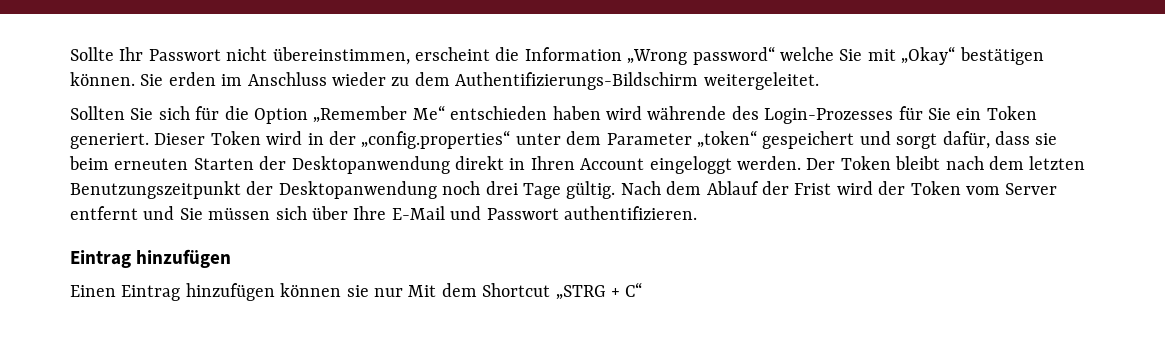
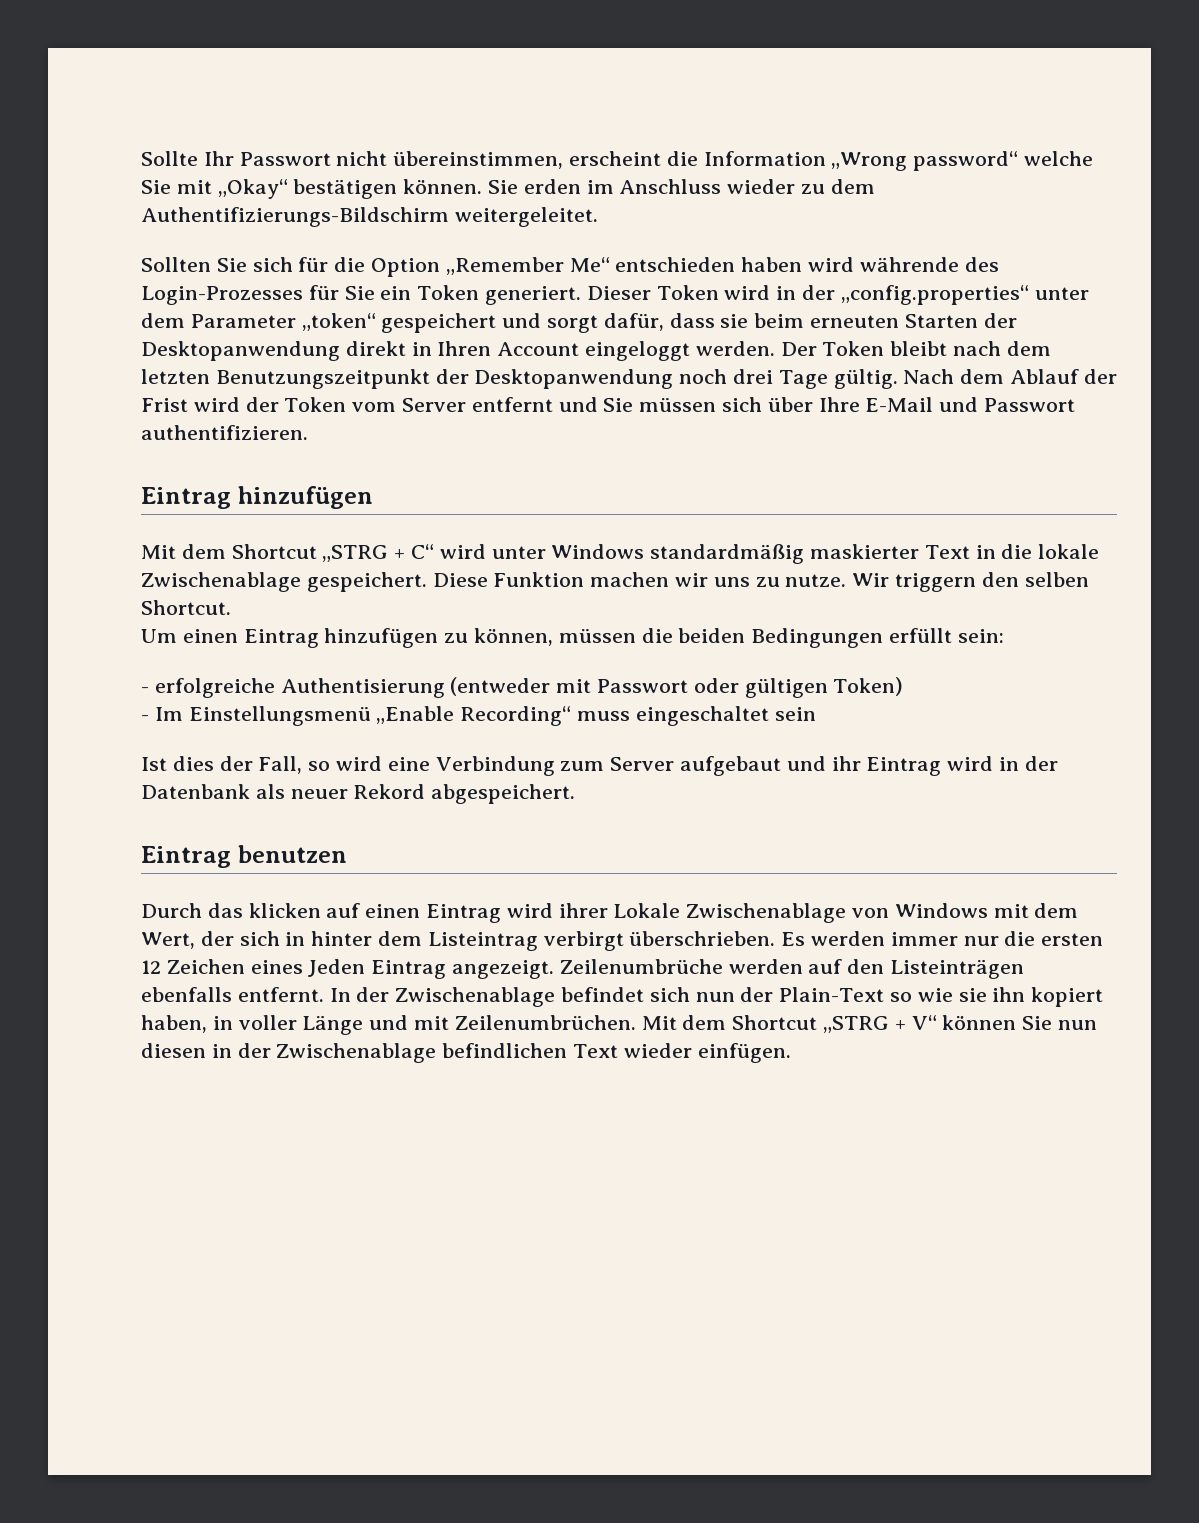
[70,283,403,301] Einen Eintrag hinzufügen können sie nur -> (373, 497) none
(643, 289) none -> [439,544,1100,564] [141,572,1089,592] [141,600,231,615] [141,628,1004,648] [141,677,904,698] [141,706,816,726] [141,756,1058,776] [141,784,576,804] [141,845,347,868] [141,903,1079,923] [141,931,1104,951] [141,959,1025,979] [141,987,1104,1007] [141,1015,1098,1035] [141,1043,791,1063] wird unter Windows standardmäßig maskierter Text in die lokale Zwischenablage gespeichert. Diese Funktion machen wir uns zu nutze. Wir triggern den selben Shortcut. // Um einen Eintrag hinzufügen zu können, müssen die beiden Bedingungen erfüllt sein: // - erfolgreiche Authentisierung (entweder mit Passwort oder gültigen Token) // - Im Einstellungsmenü „Enable Recording“ muss eingeschaltet sein // Ist dies der Fall, so wird eine Verbindung zum Server aufgebaut und ihr Eintrag wird in der Datenbank als neuer Rekord abgespeichert. // Eintrag benutzen // Durch das klicken auf einen Eintrag wird ihrer Lokale Zwischenablage von Windows mit dem Wert, der sich in hinter dem Listeintrag verbirgt überschrieben. Es werden immer nur die ersten 12 Zeichen eines Jeden Eintrag angezeigt. Zeilenumbrüche werden auf den Listeinträgen ebenfalls entfernt. In der Zwischenablage befindet sich nun der Plain-Text so wie sie ihn kopiert haben, in voller Länge und mit Zeilenumbrüchen. Mit dem Shortcut „STRG + V“ können Sie nun diesen in der Zwischenablage befindlichen Text wieder einfügen.

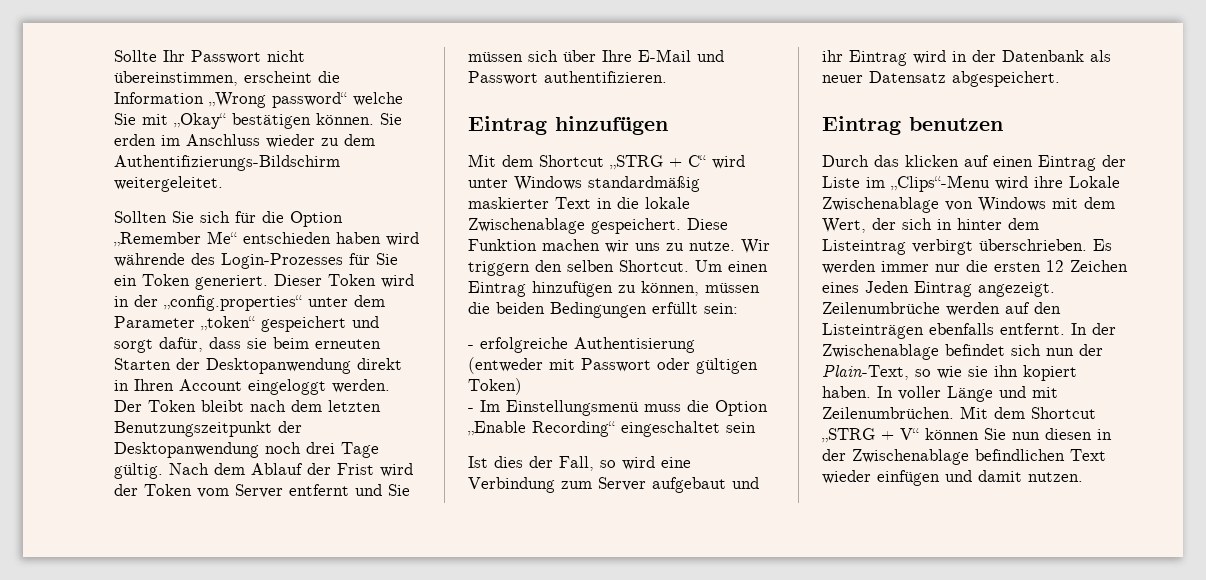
(231, 607) // -> (689, 266) none
(371, 716) none -> [644,400,768,416] muss die Option
[577,711,631,721] muss -> (615, 429) none
[353,784,426,799] Rekord -> [869,71,946,83] Datensatz
[506,903,608,918] wird ihrer -> [1102,155,1126,167] [822,175,1063,192] der Liste im „Clips“-Menu wird ihre
[779,987,885,1002] Plain-Text -> [822,365,909,380] Plain-Text,
[141,1015,233,1033] haben, in -> [822,386,893,398] haben. In
[697,1043,791,1063] einfügen. -> [877,470,1083,486] einfügen und damit nutzen.

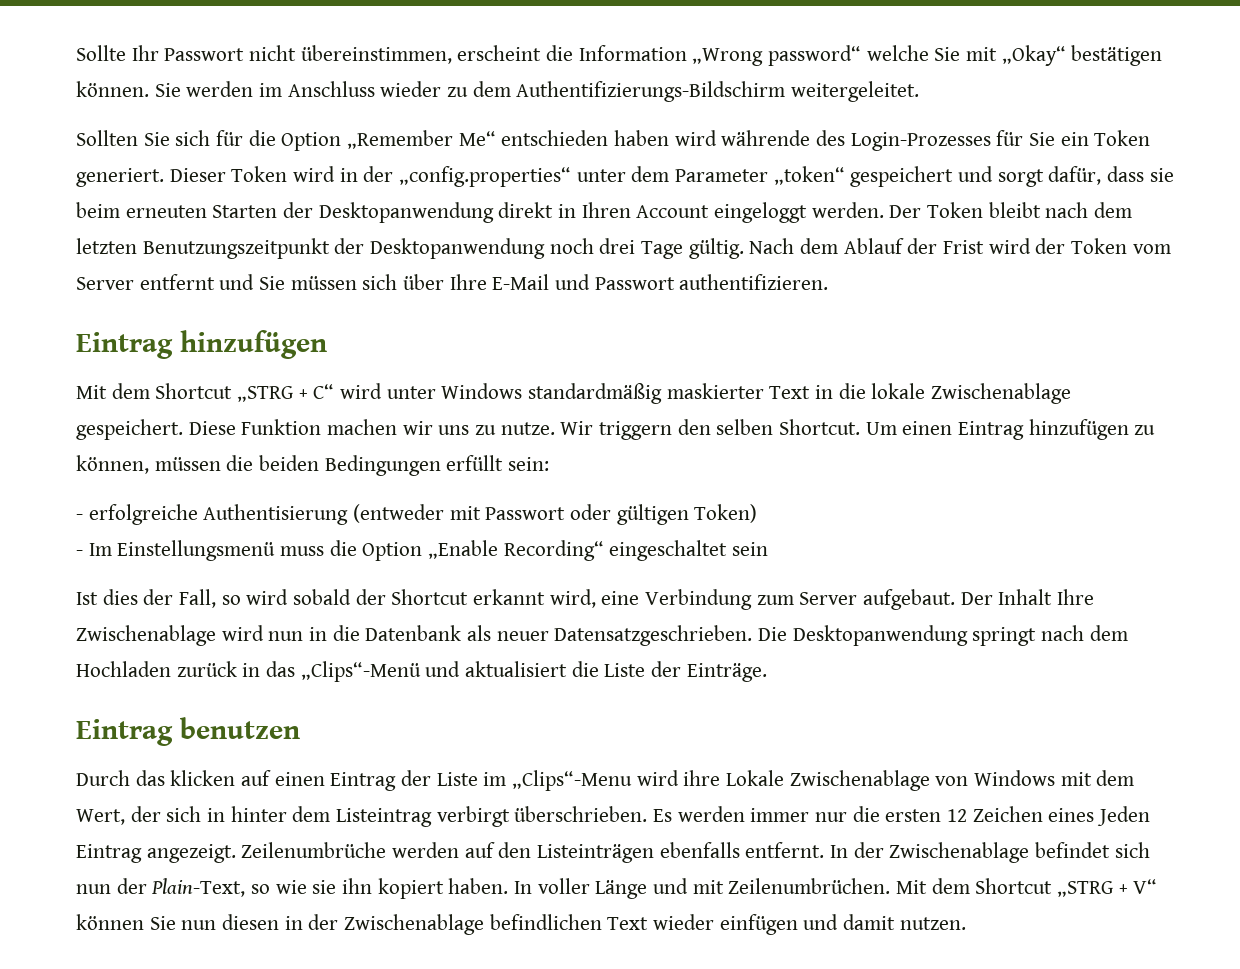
[114,134,156,146] erden -> [186,81,254,97] werden
[661,457,691,468] [468,477,759,493] [822,50,1111,66] [822,71,1060,87] eine Verbindung zum Server aufgebaut und ihr Eintrag wird in der Datenbank als neuer Datensatz abgespeichert. -> [293,589,1095,610] [76,625,1128,646] [76,661,767,682] sobald der Shortcut erkannt wird, eine Verbindung zum Server aufgebaut. Der Inhalt Ihre Zwischenablage wird nun in die Datenbank als neuer Datensatzgeschrieben. Die Desktopanwendung springt nach dem Hochladen zurück in das „Clips“-Menü und aktualisiert die Liste der Einträge.

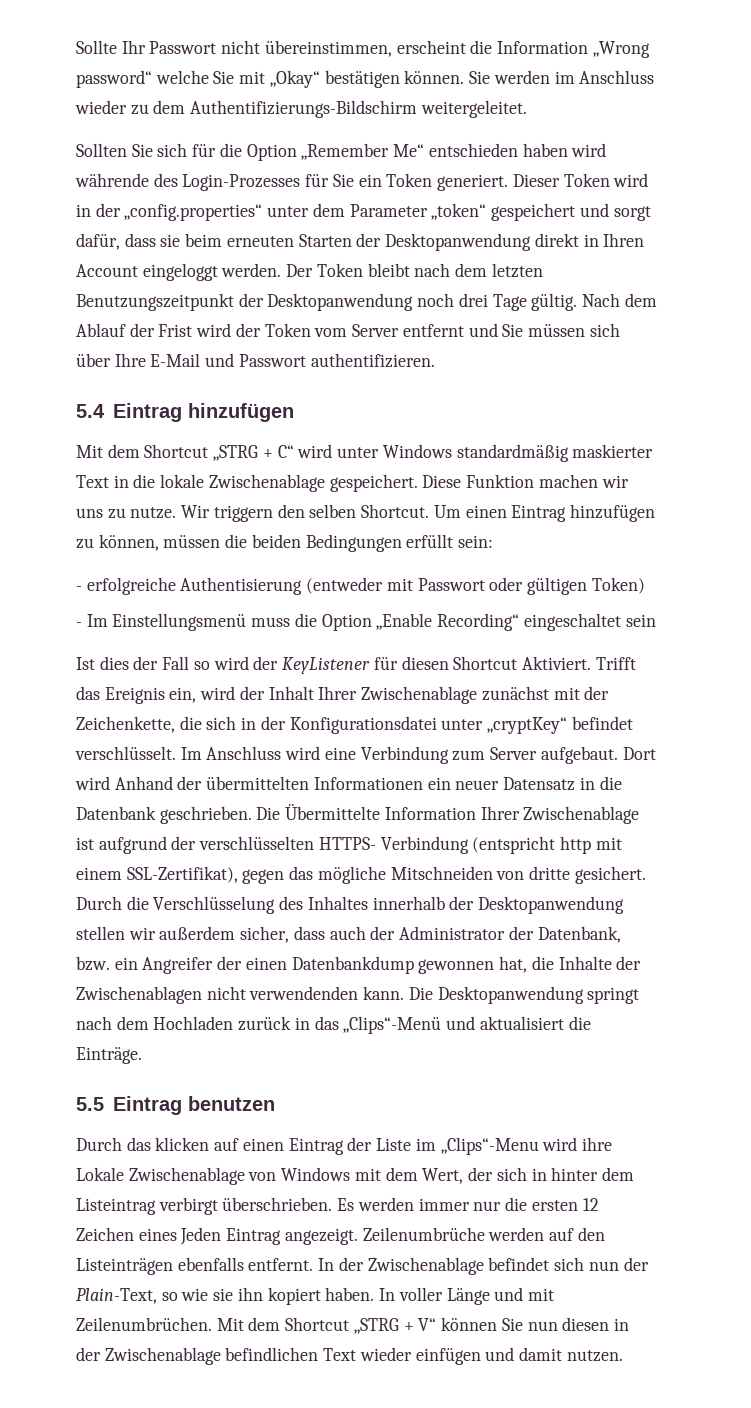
(829, 282) none -> [76,404,105,418] 5.4
[179,589,217,608] Fall, -> [162,656,190,670] Fall
[293,589,596,608] sobald der Shortcut erkannt wird, -> [253,656,636,674] [76,686,610,704] [76,716,633,734] [75,746,321,760] der KeyListener für diesen Shortcut Aktiviert. Trifft das Ereignis ein, wird der Inhalt Ihrer Zwischenablage zunächst mit der Zeichenkette, die sich in der Konfigurationsdatei unter „cryptKey“ befindet verschlüsselt. Im Anschluss wird
[960,589,1095,605] [76,625,753,646] Der Inhalt Ihre Zwischenablage wird nun in die Datenbank als neuer Datensatzgeschrieben. -> [622,747,656,760] [75,776,622,791] [76,804,640,824] [76,836,622,854] [76,866,646,884] [76,896,625,914] [76,926,621,943] [76,956,642,974] [76,986,405,1004] Dort wird Anhand der übermittelten Informationen ein neuer Datensatz in die Datenbank geschrieben. Die Übermittelte Information Ihrer Zwischenablage ist aufgrund der verschlüsselten HTTPS- Verbindung (entspricht http mit einem SSL-Zertifikat), gegen das mögliche Mitschneiden von dritte gesichert. Durch die Verschlüsselung des Inhaltes innerhalb der Desktopanwendung stellen wir außerdem sicher, dass auch der Administrator der Datenbank, bzw. ein Angreifer der einen Datenbankdump gewonnen hat, die Inhalte der Zwischenablagen nicht verwendenden kann.
[604,661,682,677] Liste der -> (591, 1023) none
(767, 672) none -> [76,1097,104,1111] 5.5

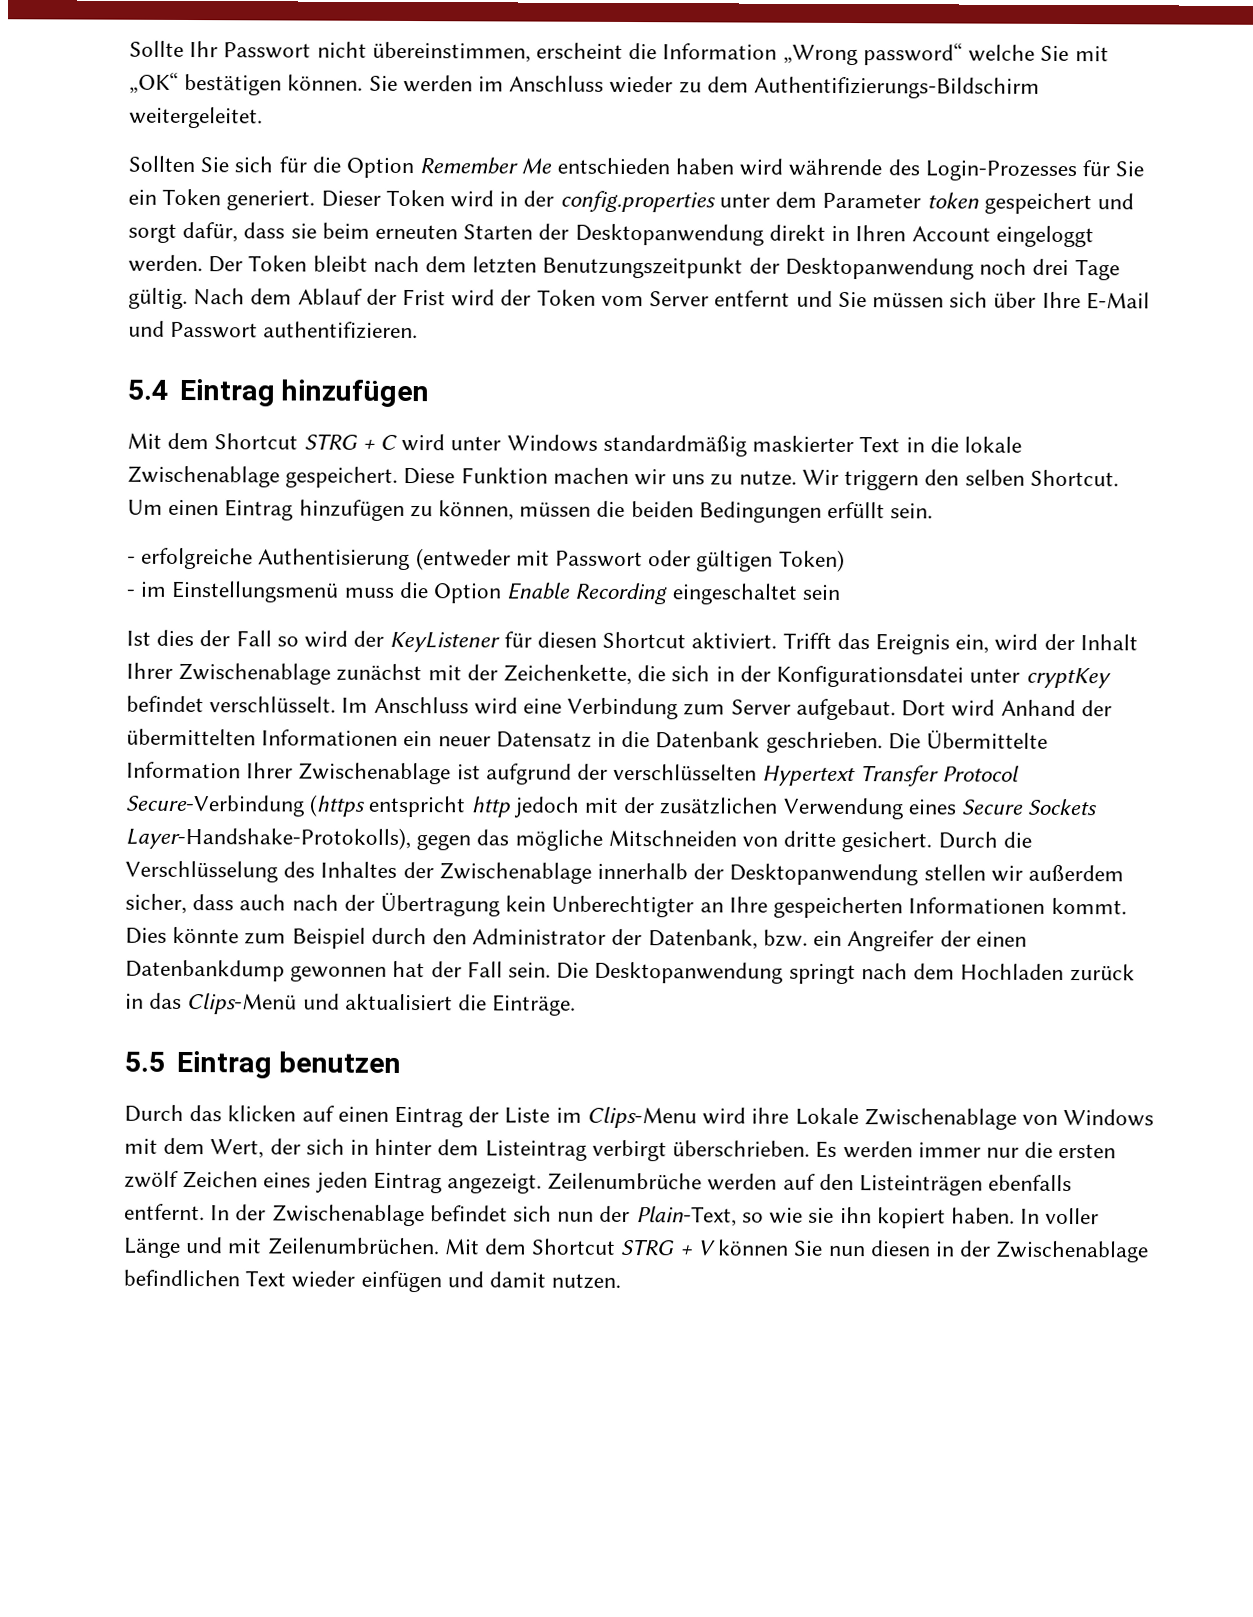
[269,70,320,88] „Okay“ -> [129,71,179,94] „OK“
[301,143,425,160] „Remember Me“ -> [419,157,553,175] Remember Me
[124,204,263,221] „config.properties“ -> [559,190,716,213] config.properties
[431,203,487,220] „token“ -> [926,192,979,209] token
[213,445,294,461] „STRG + C“ -> [303,433,398,450] STRG + C
[458,535,494,548] sein: -> [890,503,934,519] sein.
[86,614,108,627] Im -> [140,581,168,597] im
[376,613,520,631] „Enable Recording“ -> [506,582,669,605] Enable Recording
[521,656,591,670] Aktiviert. -> [691,632,778,649] aktiviert.
[487,717,568,734] „cryptKey“ -> [1025,667,1111,689] cryptKey
[318,836,622,854] [76,866,238,883] HTTPS- Verbindung (entspricht http mit einem SSL-Zertifikat), -> [762,765,1020,787] [125,794,1099,820] [125,826,411,851] Hypertext Transfer Protocol Secure-Verbindung (https entspricht http jedoch mit der zusätzlichen Verwendung eines Secure Sockets Layer-Handshake-Protokolls),
(368, 903) none -> [402,861,592,884] der Zwischenablage
[370,926,396,940] der -> [291,892,1127,919] [125,926,468,949] nach der Übertragung kein Unberechtigter an Ihre gespeicherten Informationen kommt. Dies könnte zum Beispiel durch den
[499,956,642,973] [76,986,405,1004] hat, die Inhalte der Zwischenablagen nicht verwendenden kann. -> [392,960,552,978] hat der Fall sein.
[343,1016,442,1034] „Clips“-Menü -> [187,993,298,1015] Clips-Menü
[440,1137,539,1155] „Clips“-Menu -> [586,1106,697,1129] Clips-Menu
[582,1198,599,1211] 12 -> [124,1170,179,1188] zwölf
[180,1227,222,1245] Jeden -> [315,1171,368,1193] jeden
[353,1318,437,1334] „STRG + V“ -> [620,1238,716,1256] STRG + V

